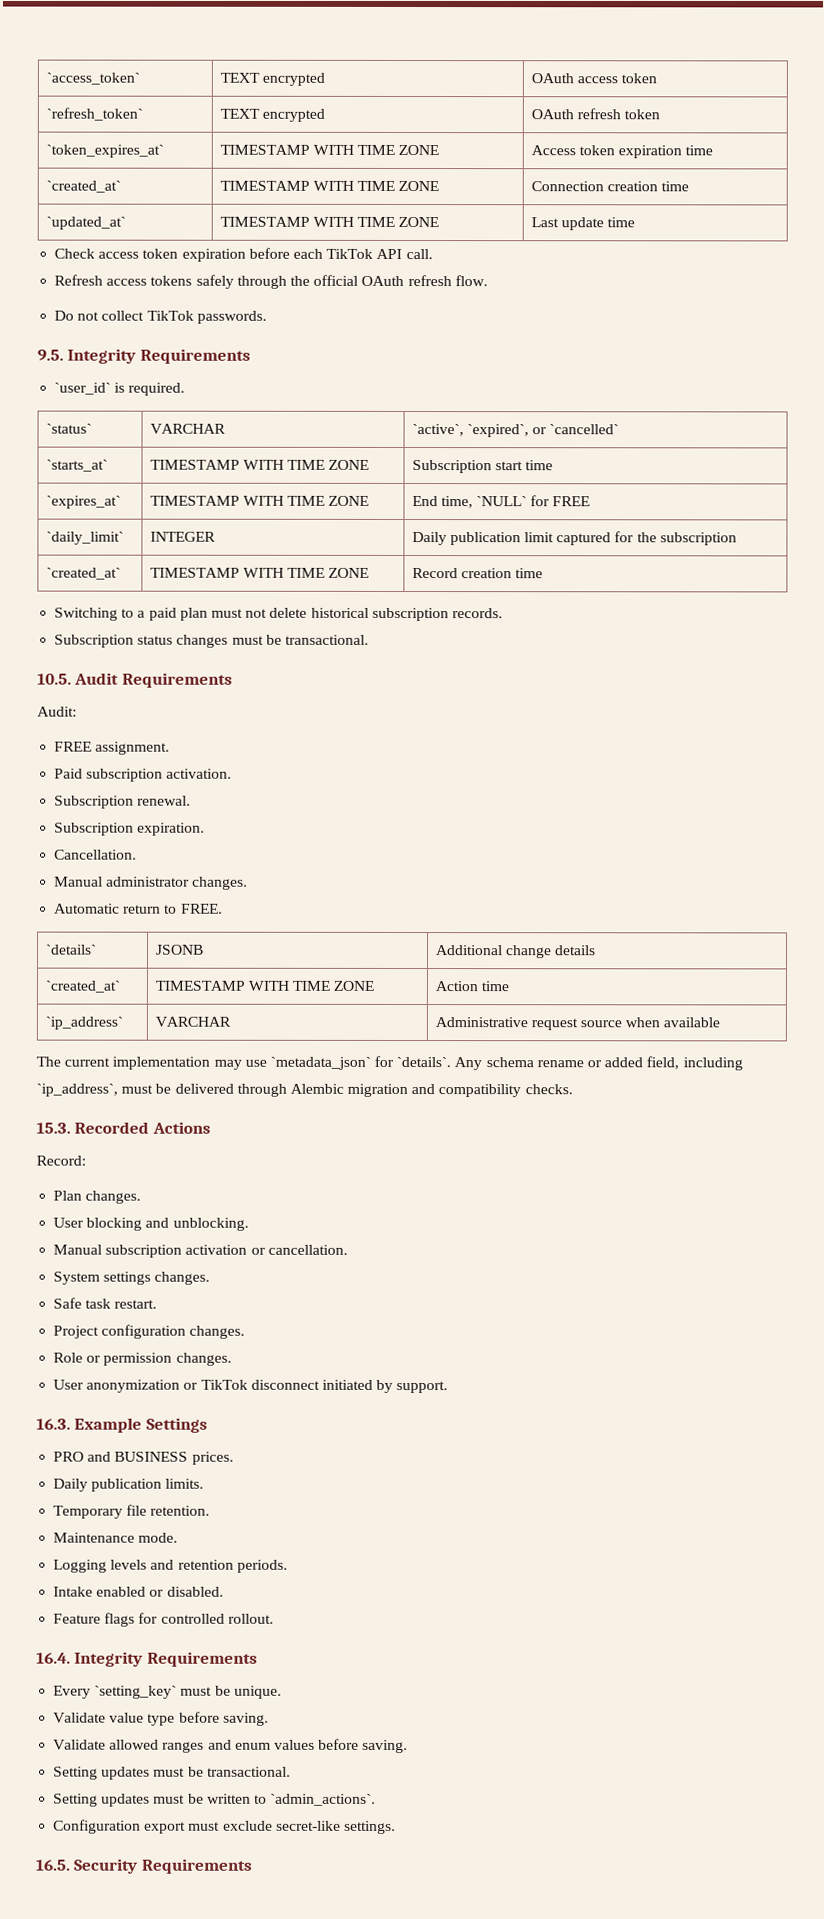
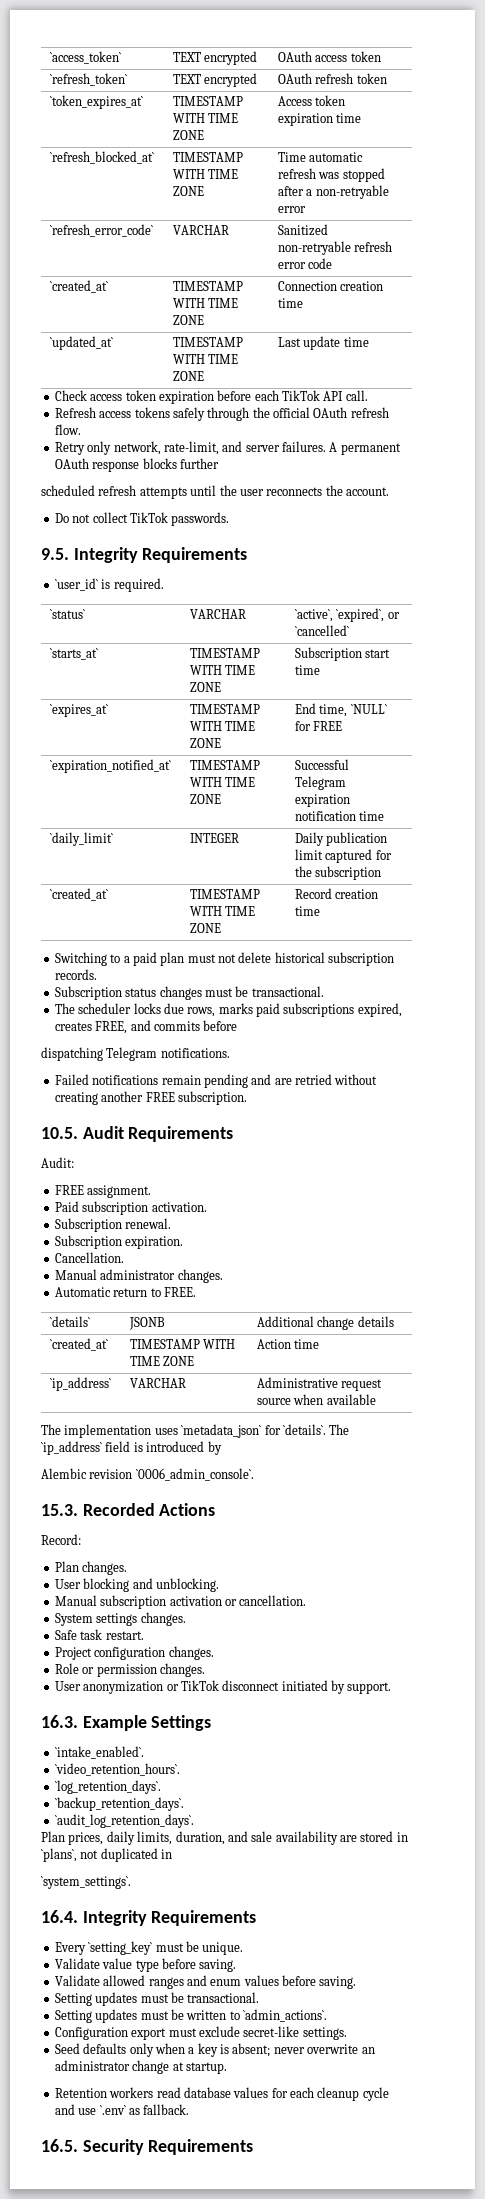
(714, 150) none -> [50,151,155,164] [173,152,244,162] [173,169,239,179] [173,186,205,196] [278,152,364,162] [278,168,385,182] [278,185,389,199] [278,206,307,213] [50,224,154,237] [173,225,230,235] [278,224,329,236] [278,241,393,255] [278,258,333,269] // `refresh_blocked_at` | TIMESTAMP WITH TIME ZONE | Time automatic refresh was stopped after a non-retryable error // `refresh_error_code` | VARCHAR | Sanitized non-retryable refresh error code
(488, 281) none -> [54,441,401,455] [54,458,219,472] [41,485,389,499] // Retry only network, rate-limit, and server failures. A permanent OAuth response blocks further // scheduled refresh attempts until the user reconnects the account.
(591, 501) none -> [50,759,172,773] [190,760,261,770] [190,777,256,787] [190,794,222,804] [295,759,350,770] [295,776,347,790] [295,794,351,807] [295,811,385,821] // `expiration_notified_at` | TIMESTAMP WITH TIME ZONE | Successful Telegram expiration notification time
(369, 639) none -> [54,1003,402,1017] [54,1020,238,1034] [41,1047,230,1061] [54,1074,378,1088] [54,1091,247,1105] // The scheduler locks due rows, marks paid subscriptions expired, creates FREE, and commits before // dispatching Telegram notifications. // Failed notifications remain pending and are retried without creating another FREE subscription.
[64,1055,743,1071] [36,1083,573,1098] current implementation may use `metadata_json` for `details`. Any schema rename or added field, including `ip_address`, must be delivered through Alembic migration and compatibility checks. -> [64,1424,350,1438] [41,1441,222,1455] [41,1468,254,1481] implementation uses `metadata_json` for `details`. The `ip_address` field is introduced by // Alembic revision `0006_admin_console`.
[53,1451,234,1465] [53,1478,205,1492] [53,1504,211,1519] [53,1532,179,1543] [53,1559,288,1573] [53,1586,224,1597] [53,1612,274,1627] PRO and BUSINESS prices. // Daily publication limits. // Temporary file retention. // Maintenance mode. // Logging levels and retention periods. // Intake enabled or disabled. // Feature flags for controlled rollout. -> [54,1746,144,1759] [54,1763,180,1776] [54,1780,161,1794] [54,1797,184,1811] [54,1814,194,1828] [41,1831,408,1845] [41,1848,173,1862] [41,1876,131,1889] `intake_enabled`. // `video_retention_hours`. // `log_retention_days`. // `backup_retention_days`. // `audit_log_retention_days`. // Plan prices, daily limits, duration, and sale availability are stored in `plans`, not duplicated in // `system_settings`.
(396, 1827) none -> [54,2043,375,2057] [54,2060,227,2074] [54,2087,389,2101] [54,2104,190,2115] // Seed defaults only when a key is absent; never overwrite an administrator change at startup. // Retention workers read database values for each cleanup cycle and use `.env` as fallback.

